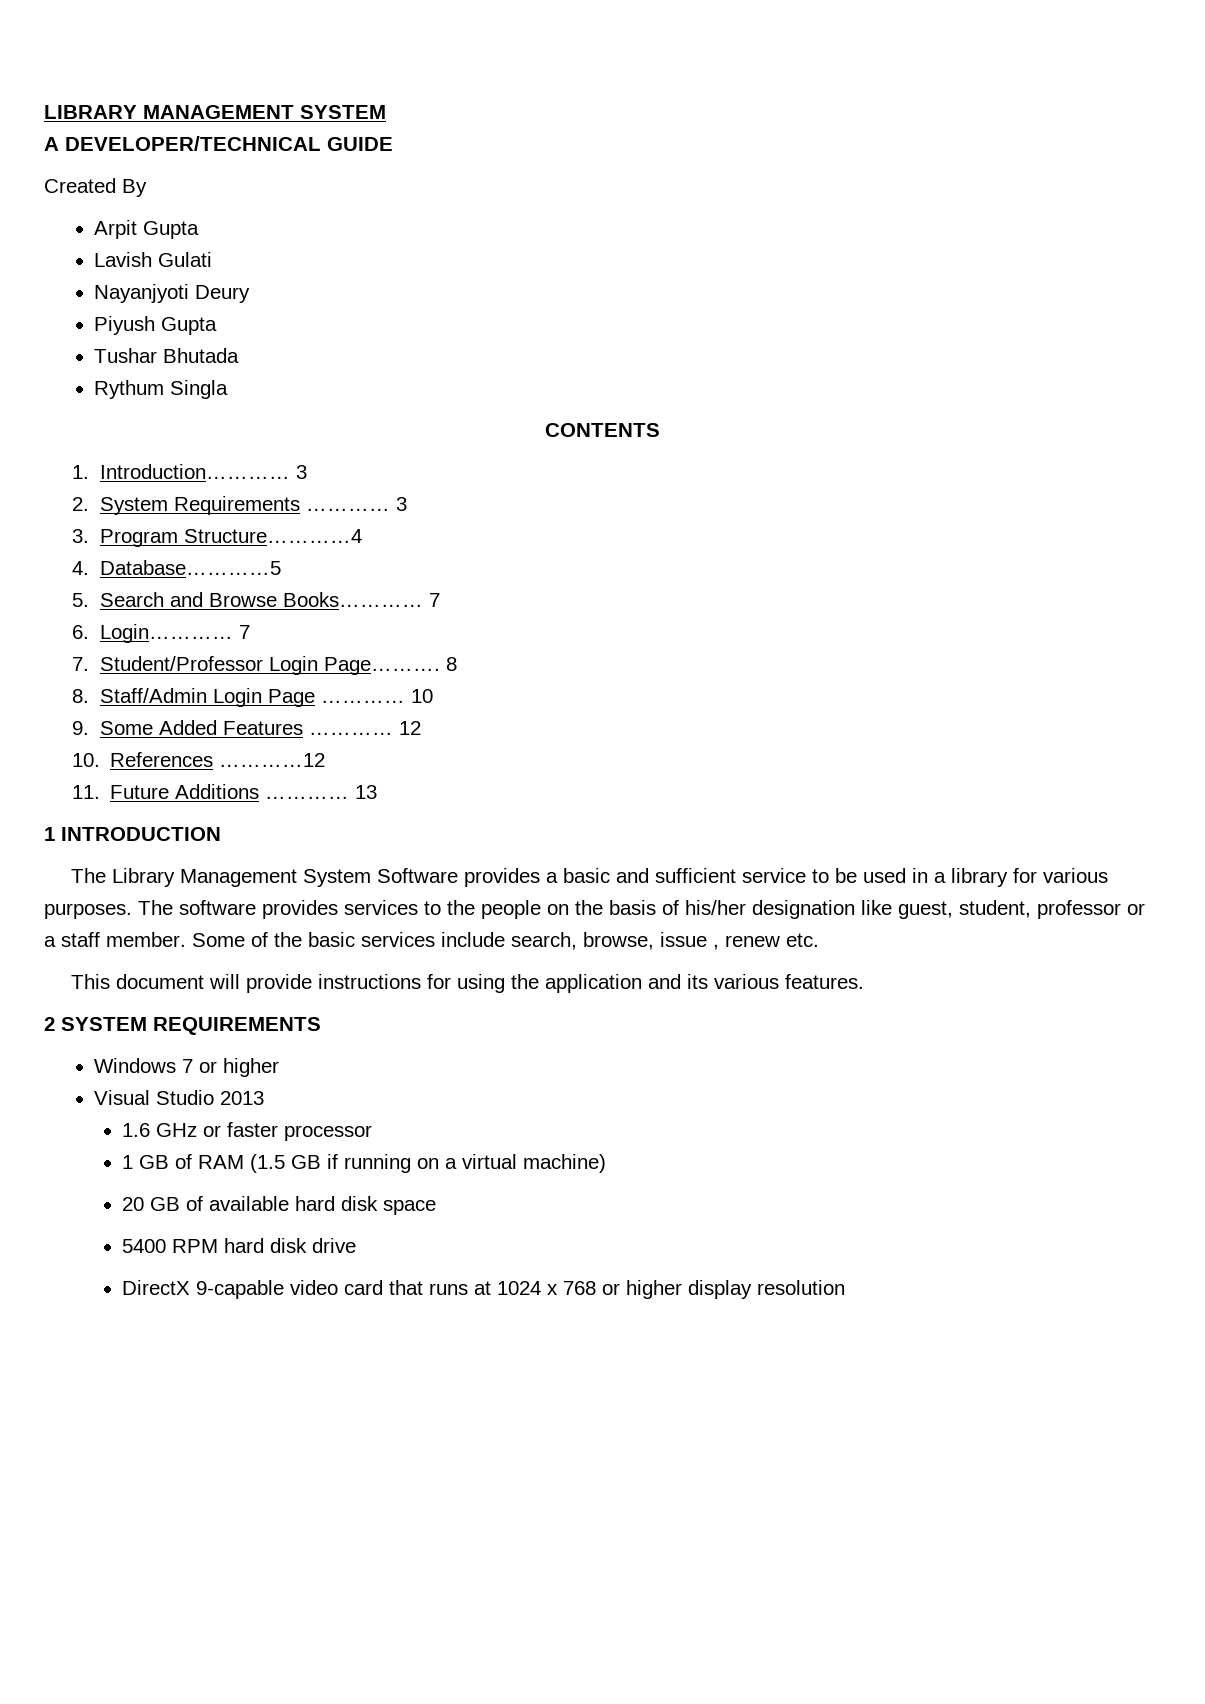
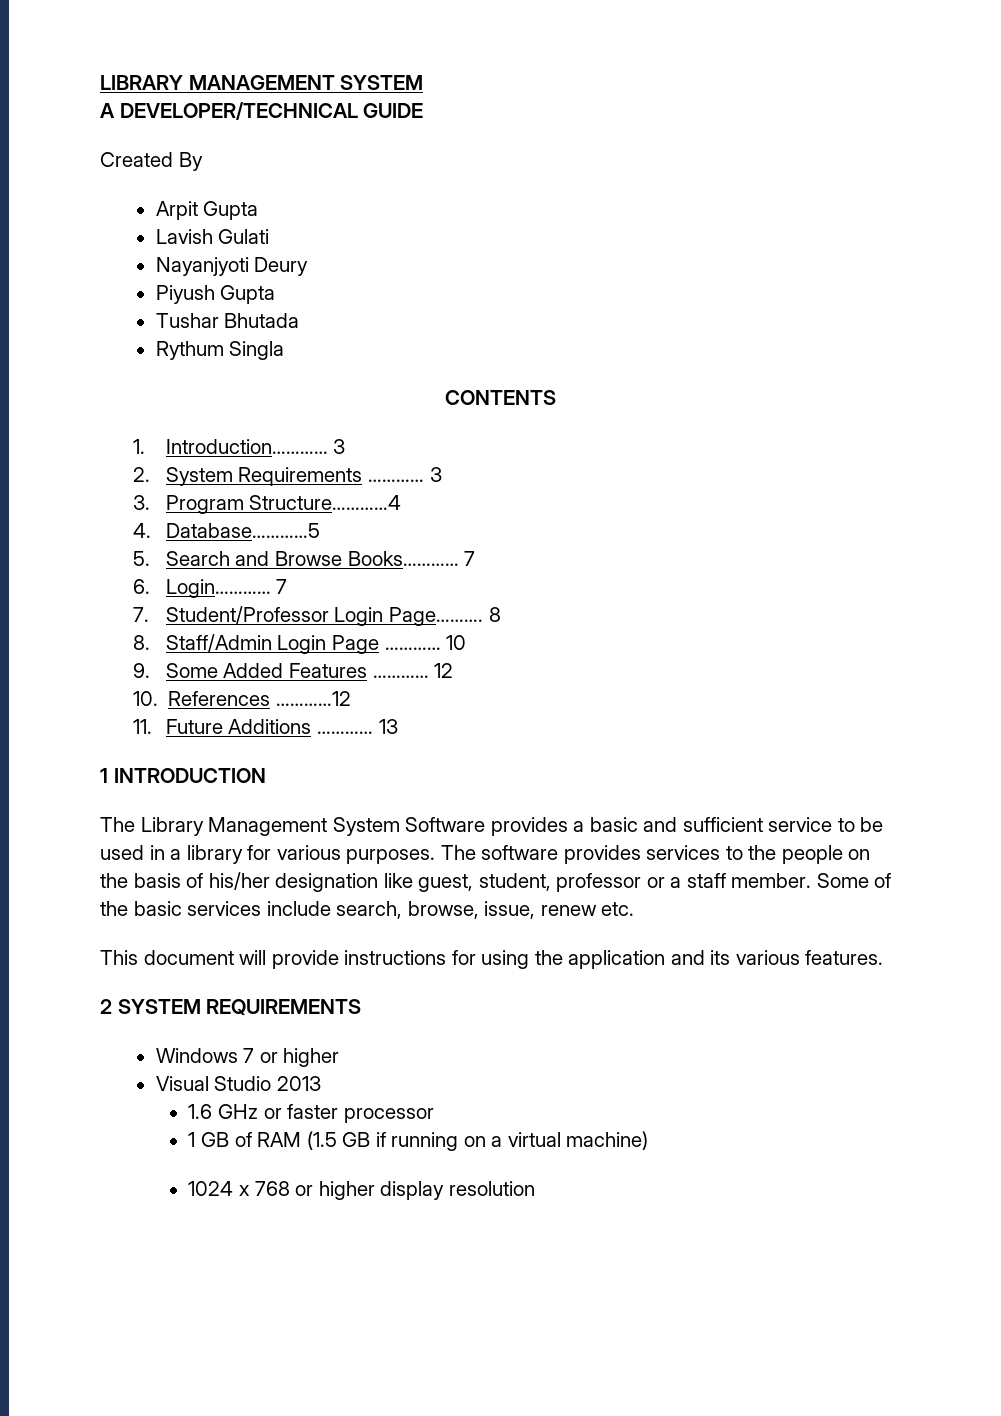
[660,932,719,950] issue , -> [484,901,536,919] issue,
[122,1196,437,1215] [122,1238,357,1253] [122,1280,492,1299] 20 GB of available hard disk space // 5400 RPM hard disk drive // DirectX 9-capable video card that runs at -> (649, 1140) none

